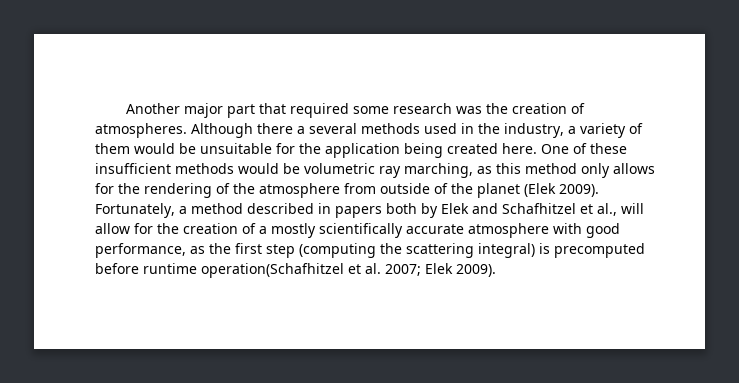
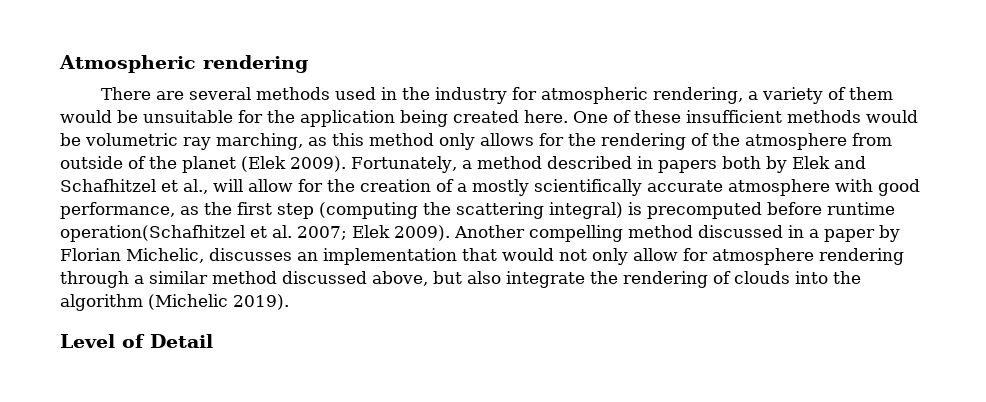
[125,103,585,118] [95,123,305,138] Another major part that required some research was the creation of atmospheres. Although there a -> [59,55,308,73] [101,87,185,100] Atmospheric rendering // There are
[504,123,564,138] industry, -> [435,87,744,104] industry for atmospheric rendering,
(496, 270) none -> [454,225,900,242] [60,248,904,265] [60,271,861,288] [60,294,289,311] [60,334,213,348] Another compelling method discussed in a paper by Florian Michelic, discusses an implementation that would not only allow for atmosphere rendering through a similar method discussed above, but also integrate the rendering of clouds into the algorithm (Michelic 2019). // Level of Detail

